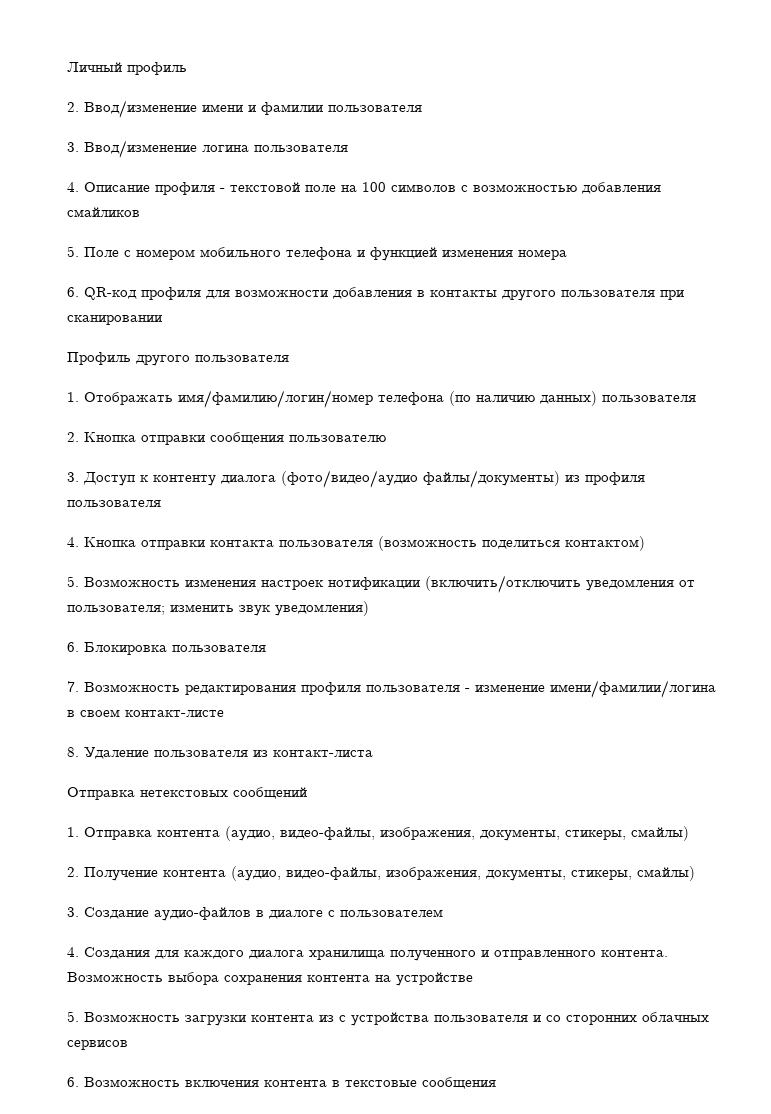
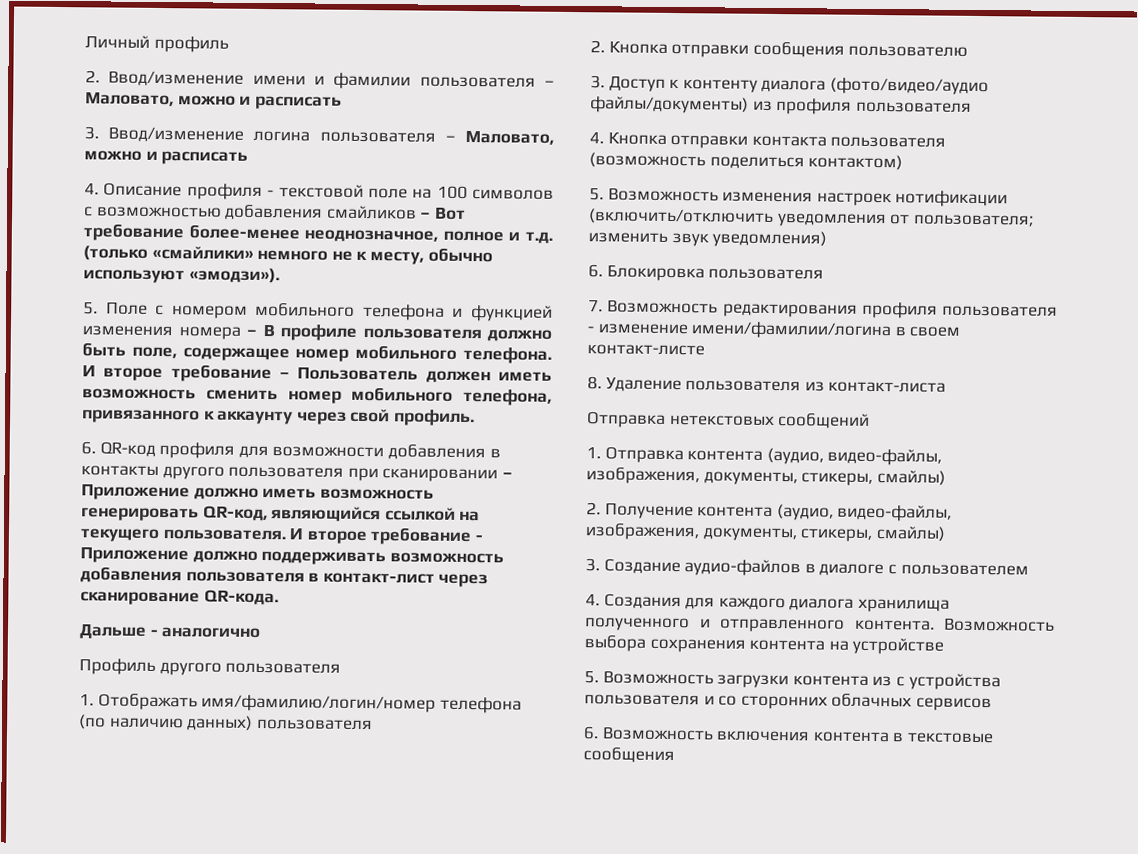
(422, 108) none -> [543,80,555,87] [85,91,342,110] – Маловато, можно и расписать
(348, 148) none -> [444,129,554,145] [84,150,249,165] – Маловато, можно и расписать
(140, 212) none -> [420,206,466,220] [83,223,554,244] [83,245,493,265] [83,267,280,284] – Вот требование более-менее неоднозначное, полное и т.д. (только «смайлики» немного не к месту, обычно используют «эмодзи»).
(567, 254) none -> [246,324,552,342] [82,342,552,364] [82,364,552,384] [82,386,552,406] [82,408,475,427] – В профиле пользователя должно быть поле, содержащее номер мобильного телефона. И второе требование – Пользователь должен иметь возможность сменить номер мобильного телефона, привязанного к аккаунту через свой профиль.
(162, 320) none -> [501,472,513,479] [81,483,434,501] [81,505,481,523] [80,527,483,546] [80,546,504,566] [80,566,489,588] [80,589,279,606] [79,623,262,639] – Приложение должно иметь возможность генерировать QR-код, являющийся ссылкой на текущего пользователя. И второе требование - Приложение должно поддерживать возможность добавления пользователя в контакт-лист через сканирование QR-кода. // Дальше - аналогично

